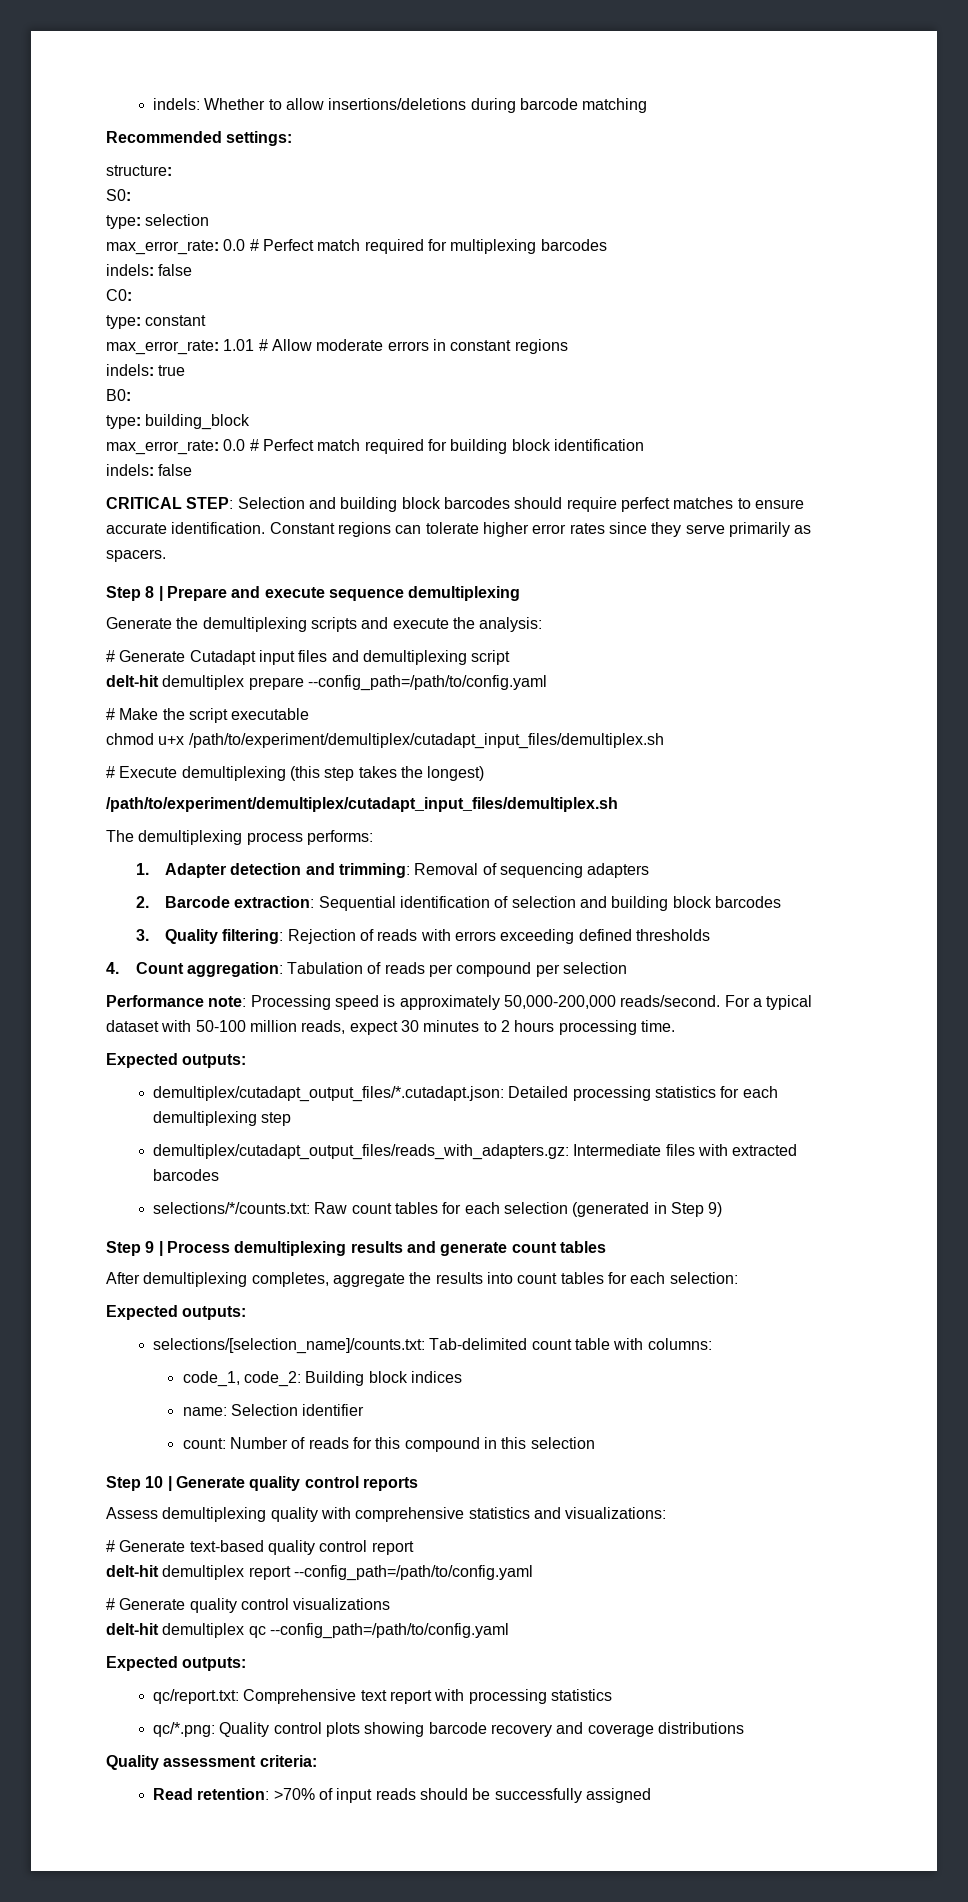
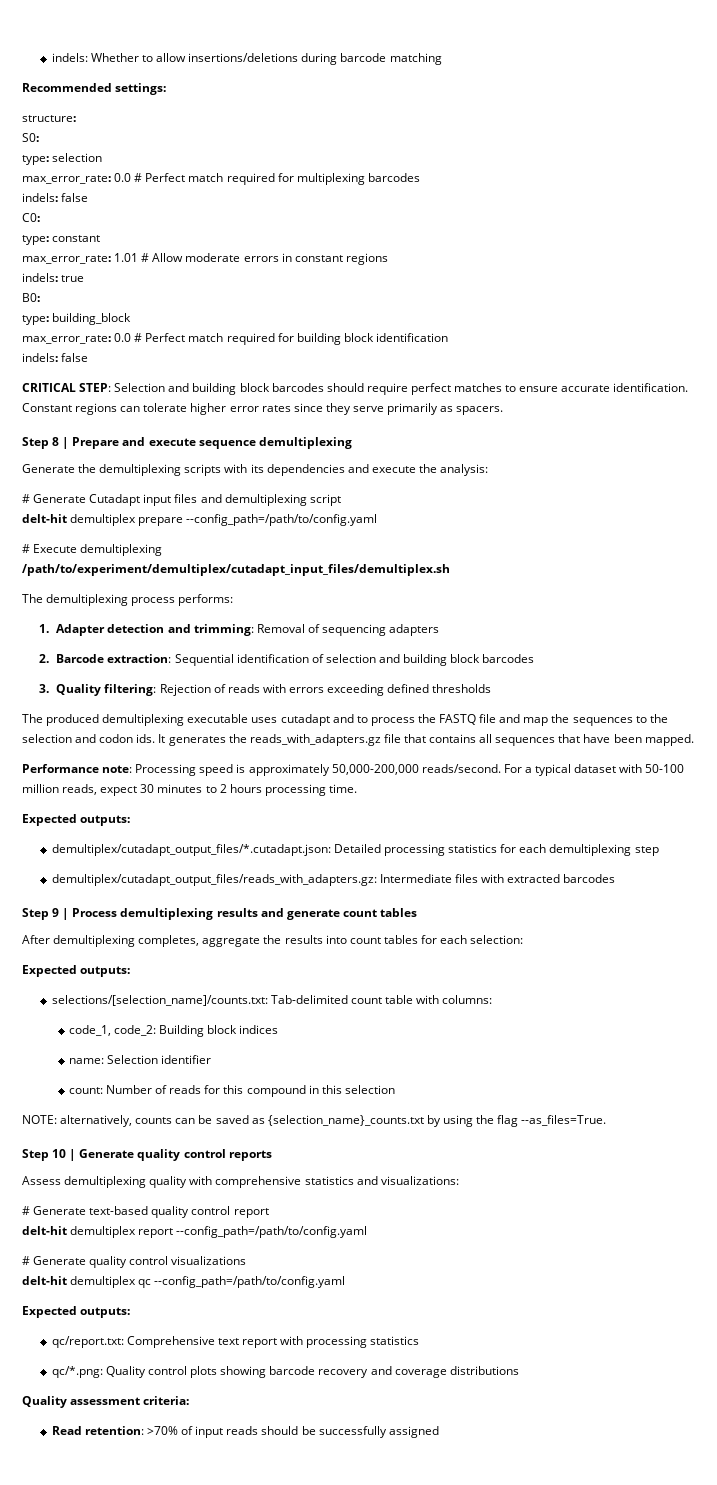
(357, 624) none -> [224,464,345,476] with its dependencies
[119,708,310,723] [106,733,664,749] [106,766,485,781] Make the script executable // chmod u+x /path/to/experiment/demultiplex/cutadapt_input_files/demultiplex.sh // # Execute demultiplexing (this step takes the longest) -> [33,544,163,556] Execute demultiplexing
[106,962,628,977] 4. Count aggregation: Tabulation of reads per compound per selection -> [22,714,668,726] [22,734,694,746] The produced demultiplexing executable uses cutadapt and to process the FASTQ file and map the sequences to the selection and codon ids. It generates the reads_with_adapters.gz file that contains all sequences that have been mapped.
[153,1202,723,1217] // selections/*/counts.txt: Raw count tables for each selection (generated in Step 9) -> (616, 878) none
(595, 1443) none -> [22,1115,607,1127] // NOTE: alternatively, counts can be saved as {selection_name}_counts.txt by using the flag --as_files=True.

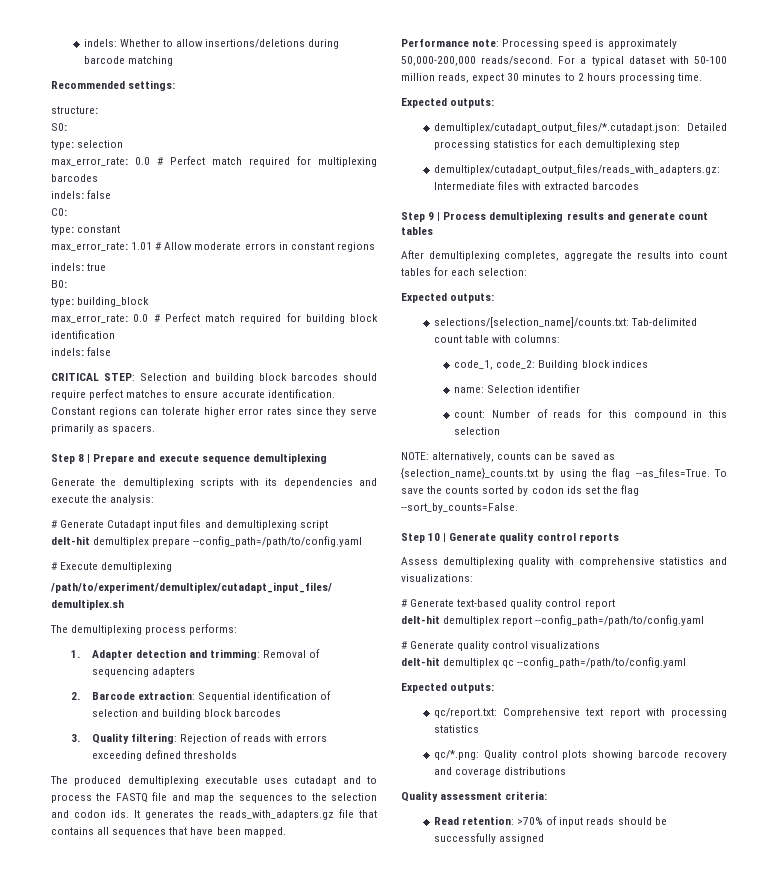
(607, 1120) none -> [714,469,727,477] [401,485,639,496] [401,503,518,513] To save the counts sorted by codon ids set the flag --sort_by_counts=False.

